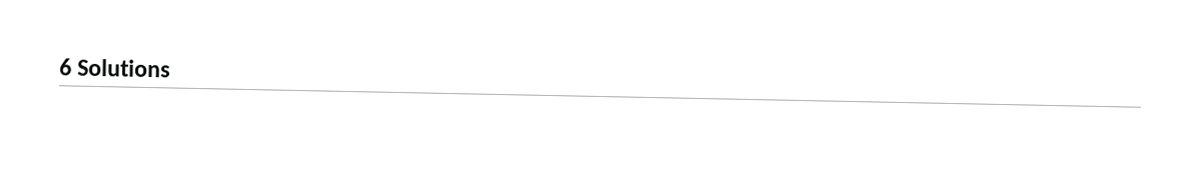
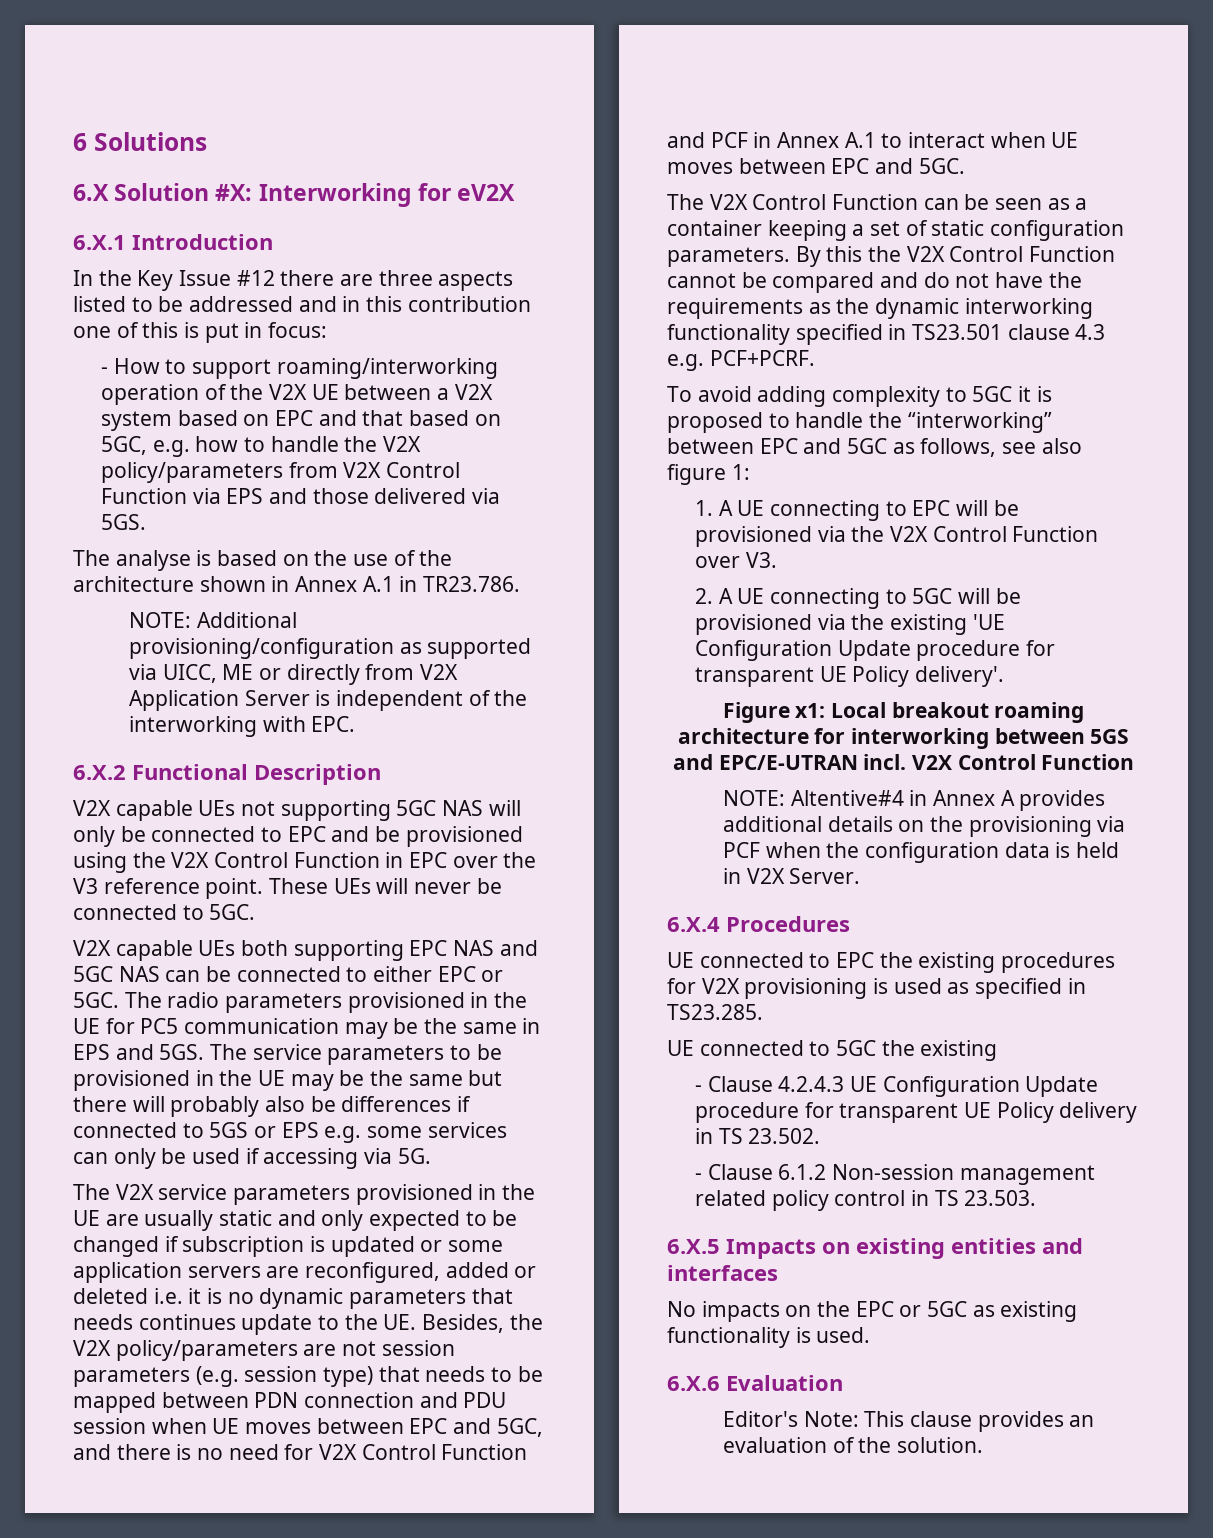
(172, 68) none -> [73,183,516,207] [73,234,273,250] [73,270,514,291] [73,296,531,312] [73,322,328,343] [100,358,498,379] [100,384,493,405] [100,410,501,431] [100,436,421,457] [100,462,460,483] [100,488,500,504] [100,514,146,530] [73,550,453,571] [73,576,521,592] [128,612,297,628] [128,638,532,659] [128,664,458,685] [128,690,528,711] [128,716,356,737] [73,764,381,785] [73,800,521,821] [73,826,523,847] [73,852,537,873] [73,878,502,899] [73,904,256,920] [73,940,538,961] [73,966,504,982] [73,992,528,1013] [73,1018,541,1039] [73,1044,502,1065] [73,1070,503,1091] [73,1096,472,1117] [73,1122,507,1143] [73,1148,431,1169] [73,1184,536,1205] [73,1210,518,1231] [73,1236,504,1257] [73,1262,537,1283] [73,1288,513,1309] [73,1314,543,1335] [73,1340,455,1361] [73,1366,543,1387] [73,1392,507,1413] [73,1418,543,1437] [73,1444,528,1460] [667,132,1079,148] [667,158,965,174] [667,194,1088,210] [667,220,1125,241] [667,246,1116,267] [667,272,1082,293] [667,298,1093,319] [667,324,1106,345] [667,350,815,371] [667,386,1052,407] [667,412,1052,433] [667,438,1082,457] [667,464,750,485] [694,500,1019,521] [694,526,1099,547] [694,552,777,568] [694,588,1021,609] [694,614,1005,635] [694,640,1055,661] [694,666,1004,687] [722,702,1085,723] [677,728,1130,749] [672,754,1135,770] [722,790,1106,811] [722,816,1126,837] [722,842,1119,863] [722,868,861,884] [667,916,850,932] [667,952,1116,973] [667,978,1086,999] [667,1004,763,1020] [667,1040,998,1061] [694,1076,1099,1097] [694,1102,1138,1123] [694,1128,821,1144] [694,1164,1095,1185] [694,1190,1037,1211] [667,1238,1083,1259] [667,1265,778,1281] [667,1301,1078,1322] [667,1327,871,1348] [667,1375,843,1391] [722,1411,1095,1432] [722,1437,983,1453] // 6.X Solution #X: Interworking for eV2X // 6.X.1 Introduction // In the Key Issue #12 there are three aspects listed to be addressed and in this contribution one of this is put in focus: // - How to support roaming/interworking operation of the V2X UE between a V2X system based on EPC and that based on 5GC, e.g. how to handle the V2X policy/parameters from V2X Control Function via EPS and those delivered via 5GS. // The analyse is based on the use of the architecture shown in Annex A.1 in TR23.786. // NOTE: Additional provisioning/configuration as supported via UICC, ME or directly from V2X Application Server is independent of the interworking with EPC. // 6.X.2 Functional Description // V2X capable UEs not supporting 5GC NAS will only be connected to EPC and be provisioned using the V2X Control Function in EPC over the V3 reference point. These UEs will never be connected to 5GC. // V2X capable UEs both supporting EPC NAS and 5GC NAS can be connected to either EPC or 5GC. The radio parameters provisioned in the UE for PC5 communication may be the same in EPS and 5GS. The service parameters to be provisioned in the UE may be the same but there will probably also be differences if connected to 5GS or EPS e.g. some services can only be used if accessing via 5G. // The V2X service parameters provisioned in the UE are usually static and only expected to be changed if subscription is updated or some application servers are reconfigured, added or deleted i.e. it is no dynamic parameters that needs continues update to the UE. Besides, the V2X policy/parameters are not session parameters (e.g. session type) that needs to be mapped between PDN connection and PDU session when UE moves between EPC and 5GC, and there is no need for V2X Control Function and PCF in Annex A.1 to interact when UE moves between EPC and 5GC. // The V2X Control Function can be seen as a container keeping a set of static configuration parameters. By this the V2X Control Function cannot be compared and do not have the requirements as the dynamic interworking functionality specified in TS23.501 clause 4.3 e.g. PCF+PCRF. // To avoid adding complexity to 5GC it is proposed to handle the “interworking” between EPC and 5GC as follows, see also figure 1: // 1. A UE connecting to EPC will be provisioned via the V2X Control Function over V3. // 2. A UE connecting to 5GC will be provisioned via the existing 'UE Configuration Update procedure for transparent UE Policy delivery'. // Figure x1: Local breakout roaming architecture for interworking between 5GS and EPC/E-UTRAN incl. V2X Control Function // NOTE: Altentive#4 in Annex A provides additional details on the provisioning via PCF when the configuration data is held in V2X Server. // 6.X.4 Procedures // UE connected to EPC the existing procedures for V2X provisioning is used as specified in TS23.285. // UE connected to 5GC the existing // - Clause 4.2.4.3 UE Configuration Update procedure for transparent UE Policy delivery in TS 23.502. // - Clause 6.1.2 Non-session management related policy control in TS 23.503. // 6.X.5 Impacts on existing entities and interfaces // No impacts on the EPC or 5GC as existing functionality is used. // 6.X.6 Evaluation // Editor's Note: This clause provides an evaluation of the solution.

